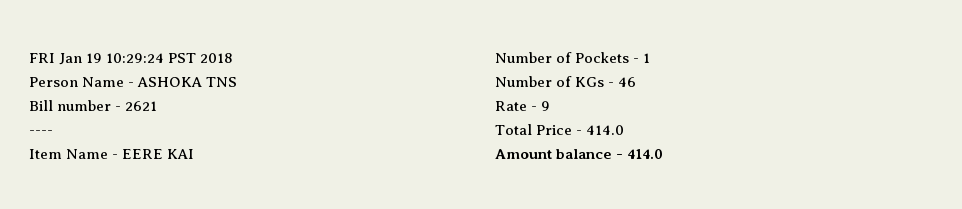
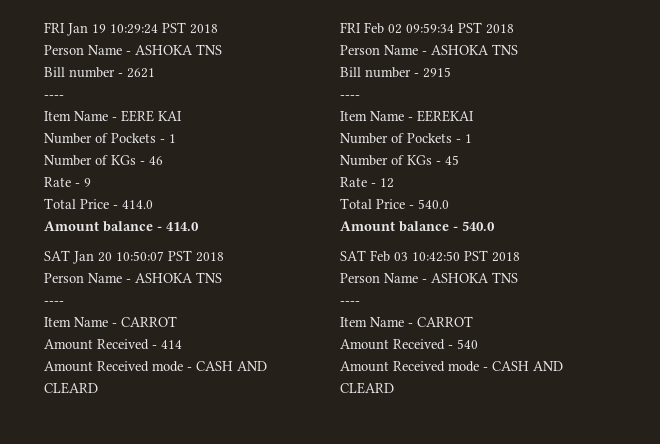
(664, 154) none -> [44,250,224,264] [44,272,222,283] [44,301,64,305] [44,316,177,327] [44,339,182,350] [44,361,267,372] [44,382,98,394] [340,22,514,34] [340,44,518,55] [340,67,451,78] [340,95,360,99] [340,110,474,122] [340,133,472,144] [340,155,459,166] [340,177,394,188] [340,198,449,209] [340,221,495,232] [340,250,520,262] [340,272,518,283] [340,301,360,305] [340,316,473,327] [340,339,478,350] [340,361,563,372] [340,382,394,394] // SAT Jan 20 10:50:07 PST 2018 // Person Name - ASHOKA TNS // ---- // Item Name - CARROT // Amount Received - 414 // Amount Received mode - CASH AND CLEARD // FRI Feb 02 09:59:34 PST 2018 // Person Name - ASHOKA TNS // Bill number - 2915 // ---- // Item Name - EEREKAI // Number of Pockets - 1 // Number of KGs - 45 // Rate - 12 // Total Price - 540.0 // Amount balance - 540.0 // SAT Feb 03 10:42:50 PST 2018 // Person Name - ASHOKA TNS // ---- // Item Name - CARROT // Amount Received - 540 // Amount Received mode - CASH AND CLEARD

